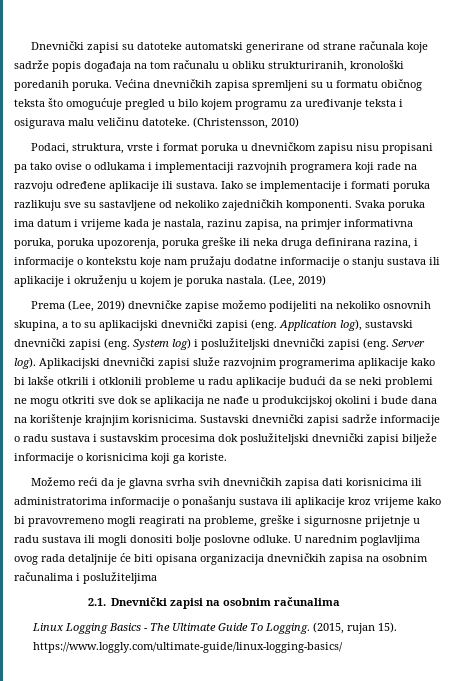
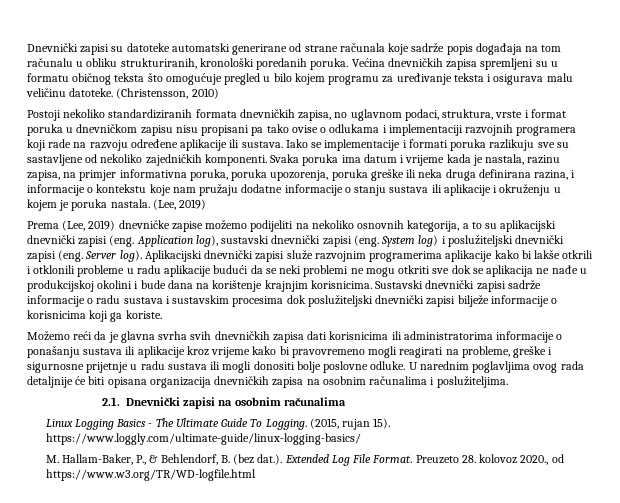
[30,143,69,154] Podaci, -> [27,109,439,121] Postoji nekoliko standardiziranih formata dnevničkih zapisa, no uglavnom podaci,
[14,320,59,331] skupina, -> [407,220,460,232] kategorija,
[83,572,157,584] poslužiteljima -> [436,376,508,388] poslužiteljima.
(343, 647) none -> [45,454,564,466] [45,469,256,481] // M. Hallam-Baker, P., & Behlendorf, B. (bez dat.). Extended Log File Format. Preuzeto 28. kolovoz 2020., od https://www.w3.org/TR/WD-logfile.html

